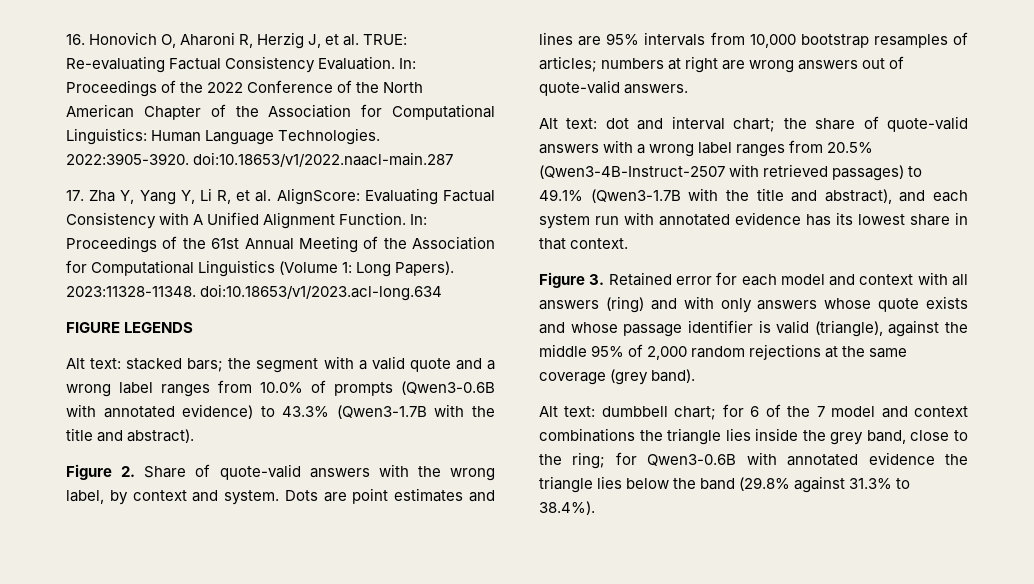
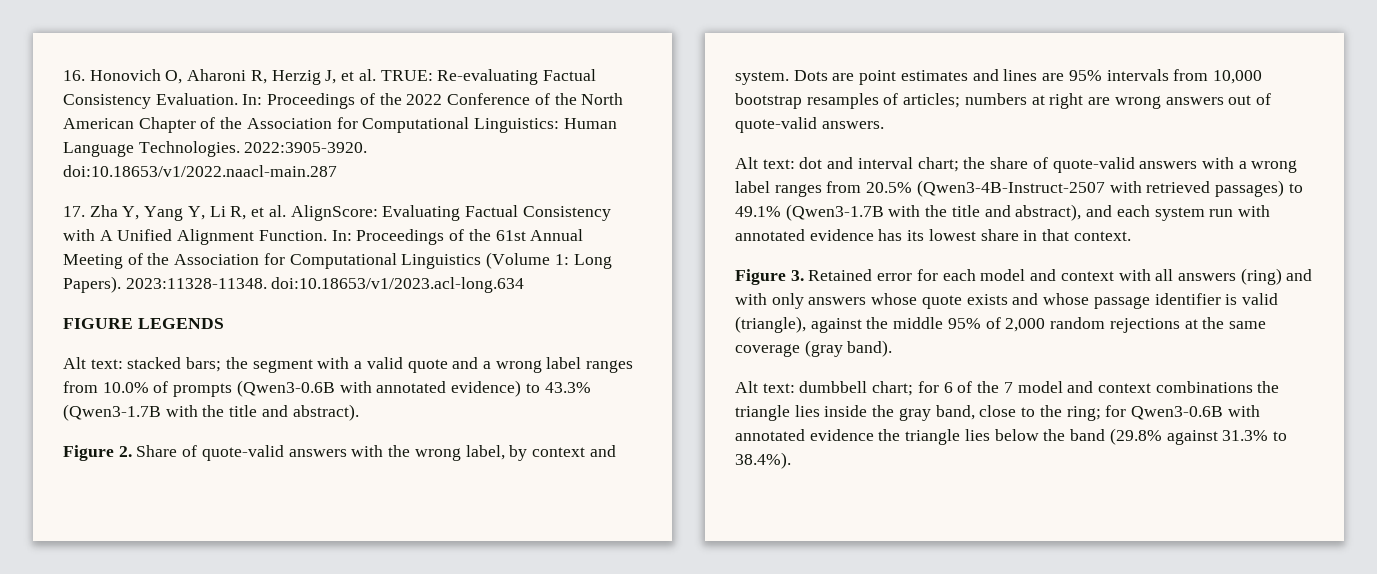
[610,369,649,385] (grey -> [804,340,843,357] (gray
[830,432,864,445] grey -> [898,408,931,421] gray

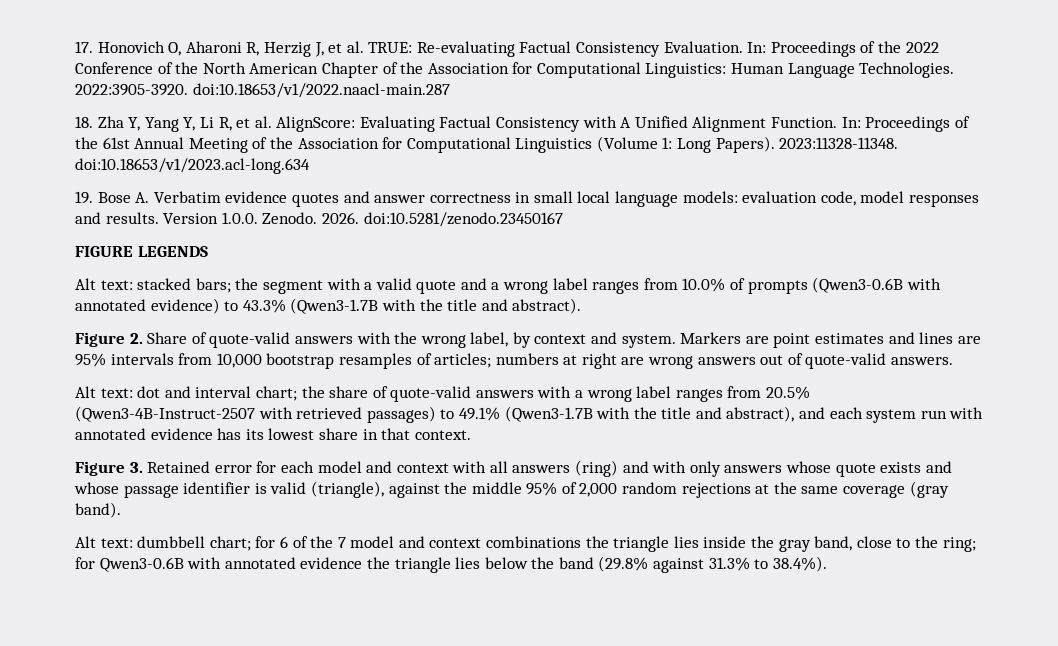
[63,70,85,81] 16. -> [75,41,93,53] 17.
[63,206,85,217] 17. -> [75,116,93,128] 18.
(525, 285) none -> [75,191,980,207] [75,212,563,227] // 19. Bose A. Verbatim evidence quotes and answer correctness in small local language models: evaluation code, model responses and results. Version 1.0.0. Zenodo. 2026. doi:10.5281/zenodo.23450167
[793,70,828,81] Dots -> [680,332,742,344] Markers

